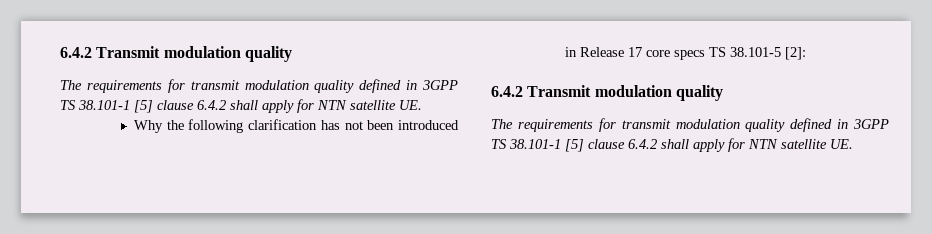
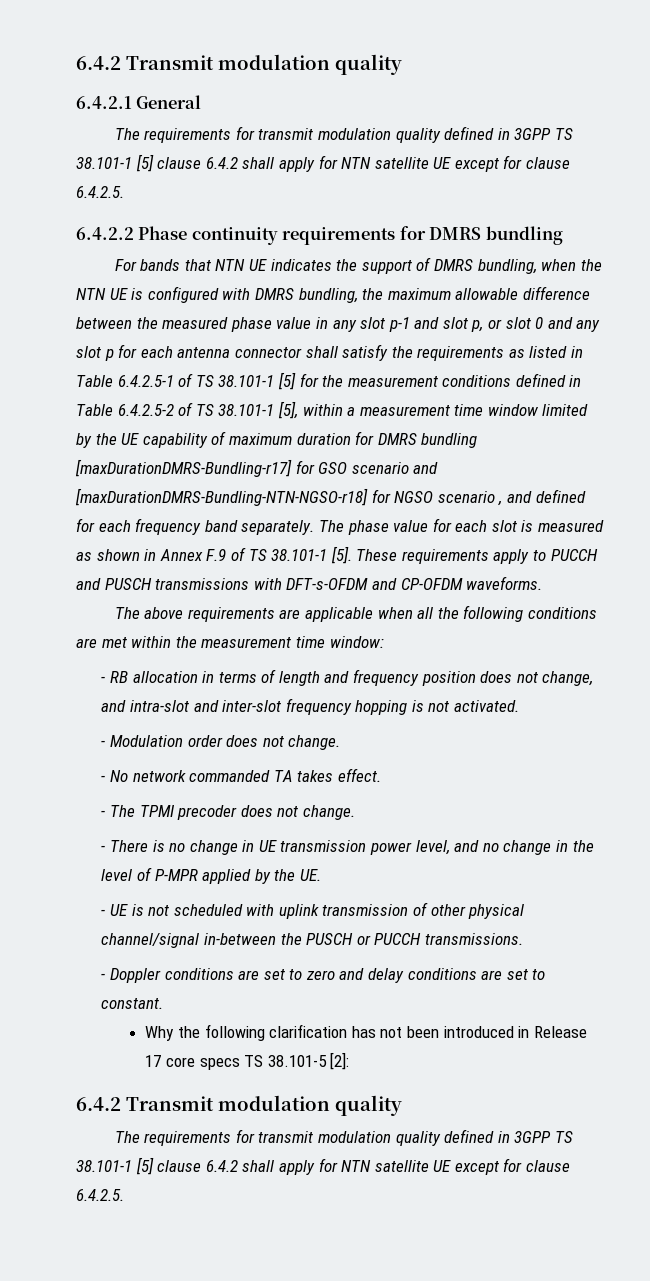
[60,46,292,62] 6.4.2 Transmit modulation quality -> [76,54,402,75] [76,95,202,109] 6.4.2 Transmit modulation quality // 6.4.2.1 General
[399,100,422,110] UE. -> [433,155,571,172] [76,186,124,198] [76,226,563,245] [114,257,602,274] [76,286,590,303] [76,317,601,332] [76,344,584,361] [76,372,582,390] [76,401,589,419] [76,431,478,448] [75,459,439,477] [75,488,586,506] [76,518,605,535] [76,546,598,564] [76,576,543,590] [114,605,597,622] [76,636,384,648] [101,669,594,686] [101,698,520,715] [101,735,341,750] [101,768,381,782] [101,805,355,820] [101,840,594,855] [101,867,321,884] [101,902,525,919] [101,933,523,948] [101,968,546,983] [101,998,164,1009] UE except for clause 6.4.2.5. // 6.4.2.2 Phase continuity requirements for DMRS bundling // For bands that NTN UE indicates the support of DMRS bundling, when the NTN UE is configured with DMRS bundling, the maximum allowable difference between the measured phase value in any slot p-1 and slot p, or slot 0 and any slot p for each antenna connector shall satisfy the requirements as listed in Table 6.4.2.5-1 of TS 38.101-1 [5] for the measurement conditions defined in Table 6.4.2.5-2 of TS 38.101-1 [5], within a measurement time window limited by the UE capability of maximum duration for DMRS bundling [maxDurationDMRS-Bundling-r17] for GSO scenario and [maxDurationDMRS-Bundling-NTN-NGSO-r18] for NGSO scenario , and defined for each frequency band separately. The phase value for each slot is measured as shown in Annex F.9 of TS 38.101-1 [5]. These requirements apply to PUCCH and PUSCH transmissions with DFT-s-OFDM and CP-OFDM waveforms. // The above requirements are applicable when all the following conditions are met within the measurement time window: // - RB allocation in terms of length and frequency position does not change, and intra-slot and inter-slot frequency hopping is not activated. // - Modulation order does not change. // - No network commanded TA takes effect. // - The TPMI precoder does not change. // - There is no change in UE transmission power level, and no change in the level of P-MPR applied by the UE. // - UE is not scheduled with uplink transmission of other physical channel/signal in-between the PUSCH or PUCCH transmissions. // - Doppler conditions are set to zero and delay conditions are set to constant.
[830,139,853,149] UE. -> [433,1158,571,1175] [76,1189,124,1201] UE except for clause 6.4.2.5.

